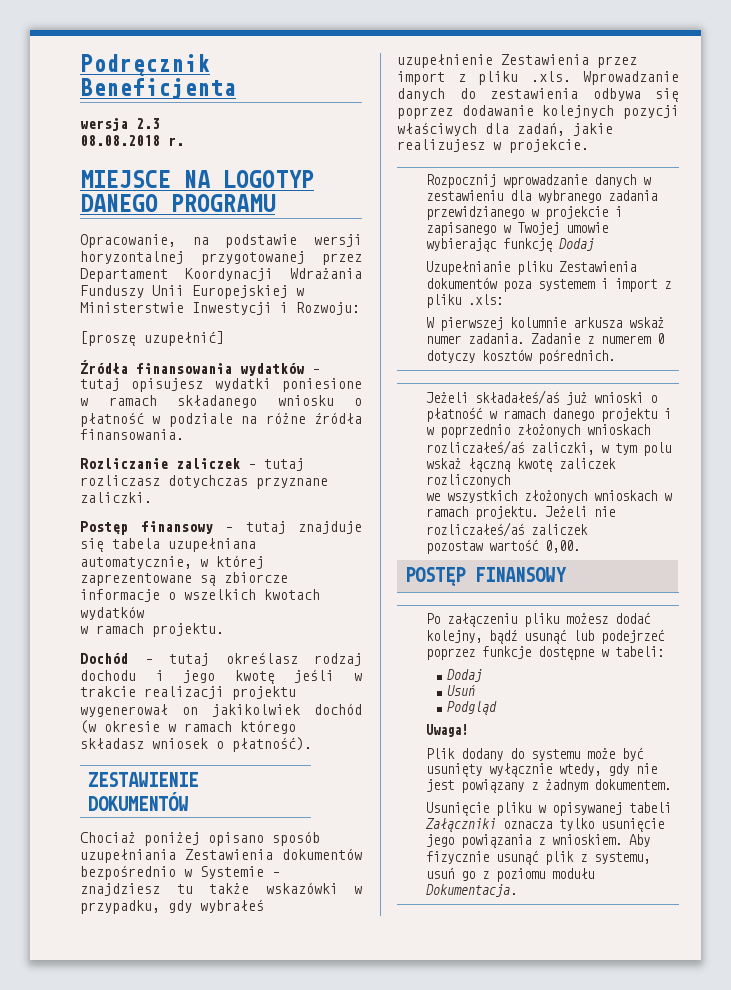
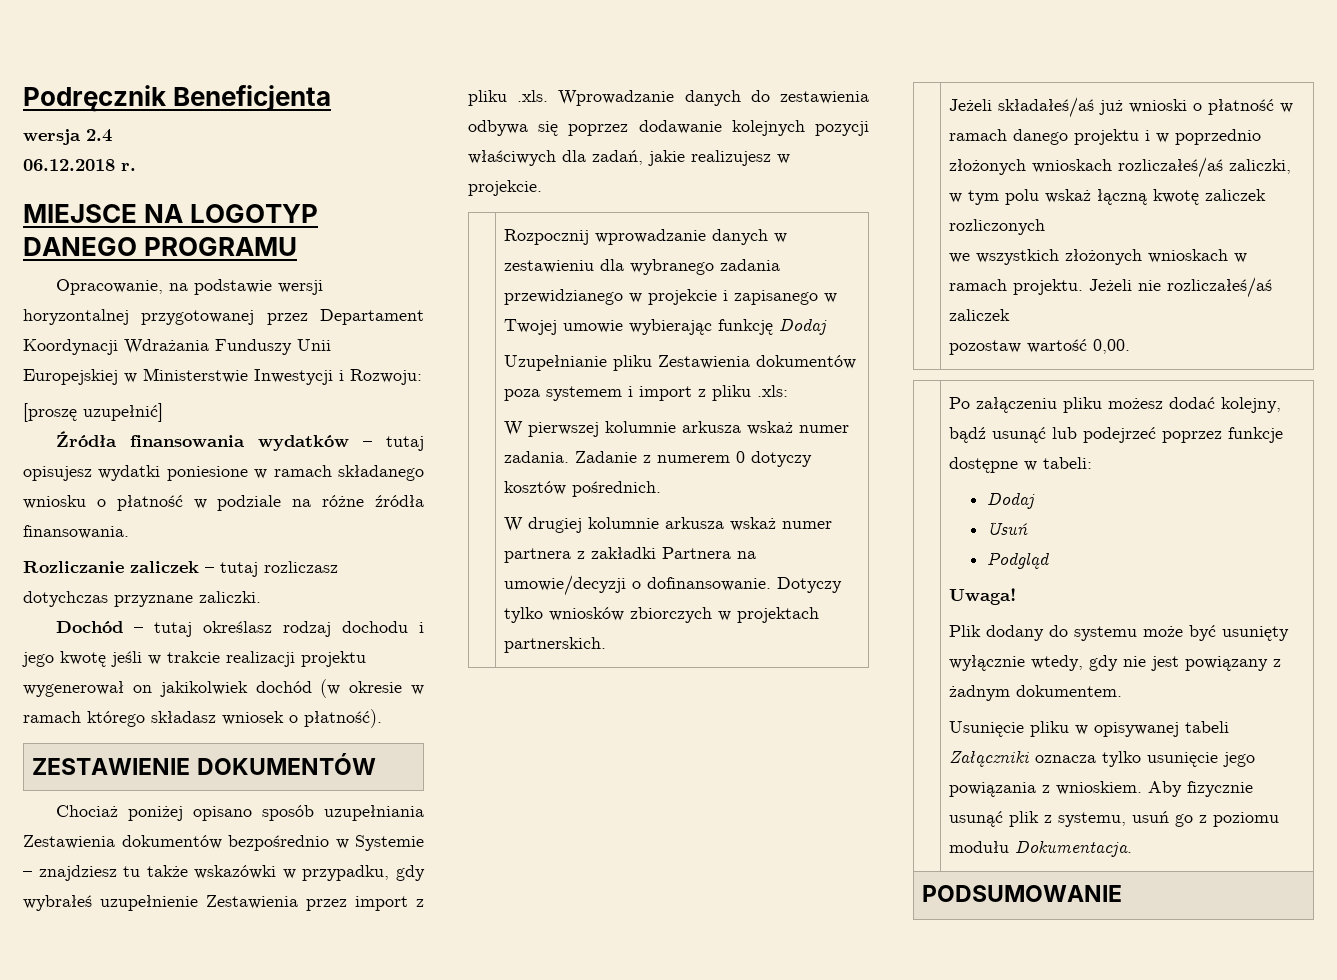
[136,118,160,129] [80,135,160,146] 2.3 // 08.08.2018 -> [86,129,112,142] [23,159,115,171] 2.4 // 06.12.2018
[80,521,362,535] [80,538,256,552] [80,555,264,569] [80,572,288,586] [80,589,320,602] [80,606,144,620] [80,623,224,637] // Postęp finansowy – tutaj znajduje się tabela uzupełniana automatycznie, w której zaprezentowane są zbiorcze informacje o wszelkich kwotach wydatków // w ramach projektu. -> (261, 597) none
(615, 356) none -> [504,517,833,533] [504,547,757,563] [504,575,843,596] [504,607,820,623] [504,637,607,653] // W drugiej kolumnie arkusza wskaż numer partnera z zakładki Partnera na umowie/decyzji o dofinansowanie. Dotyczy tylko wniosków zbiorczych w projektach partnerskich.
[404,567,567,586] // POSTĘP FINANSOWY -> (1131, 346) none
(517, 890) none -> [922,885,1123,902] // PODSUMOWANIE

